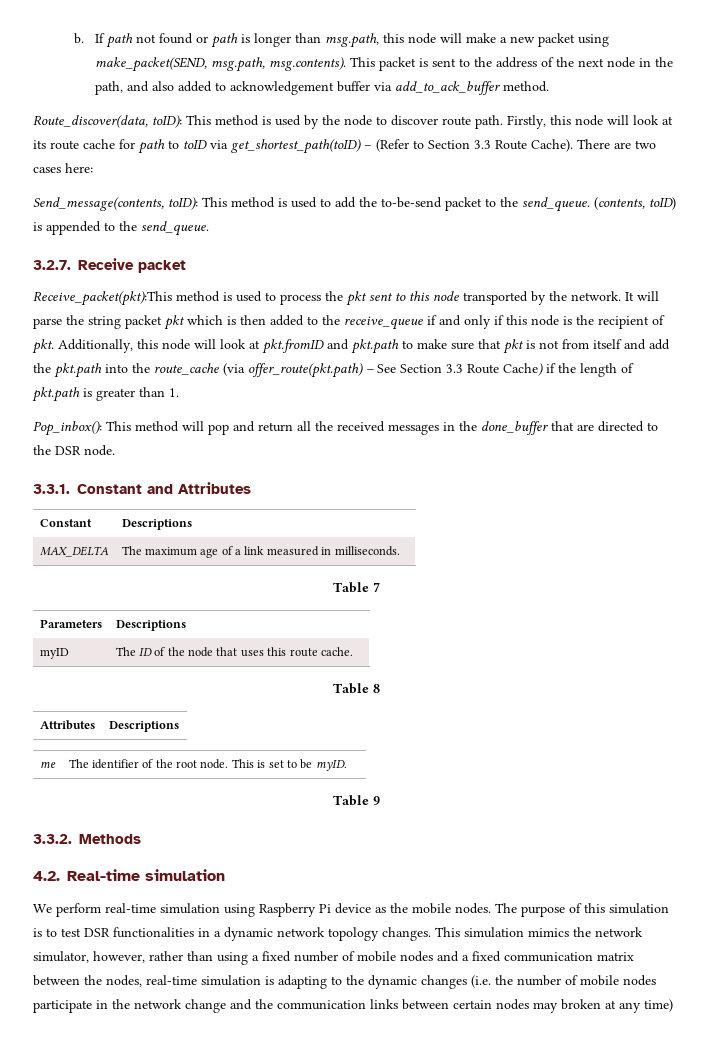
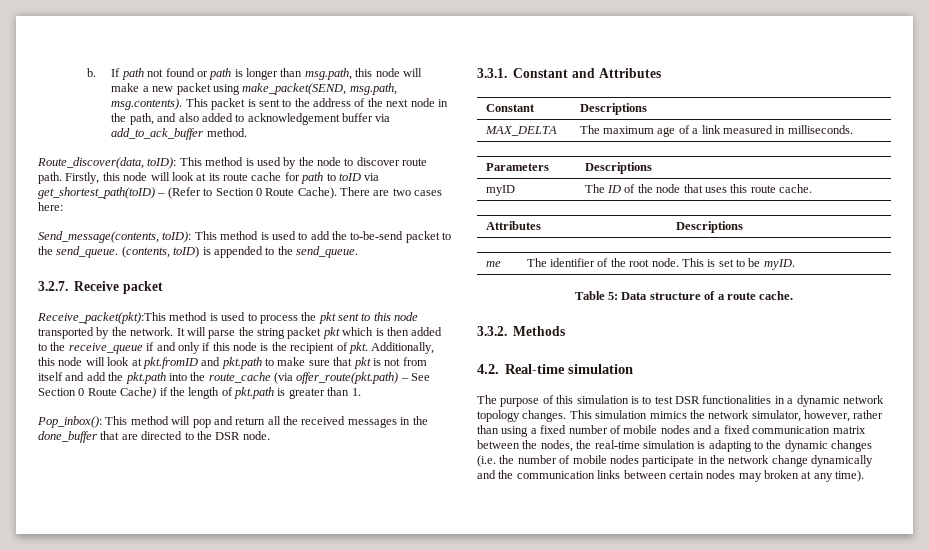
[474,140,491,149] 3.3 -> [255,188,262,196] 0
[446,364,463,373] 3.3 -> [78,388,85,396] 0
[332,582,380,593] // Table 7 -> (853, 129) none
[332,683,380,694] // Table 8 -> (813, 188) none
[372,796,380,805] 9 -> [608,291,794,300] 5: Data structure of a route cache.
[33,903,491,917] We perform real-time simulation using Raspberry Pi device as the mobile nodes. -> (634, 369) none
(142, 981) none -> [576,440,592,449] the
(226, 1006) none -> [811,455,874,467] dynamically
[644,999,673,1012] time) -> [835,470,865,482] time).

